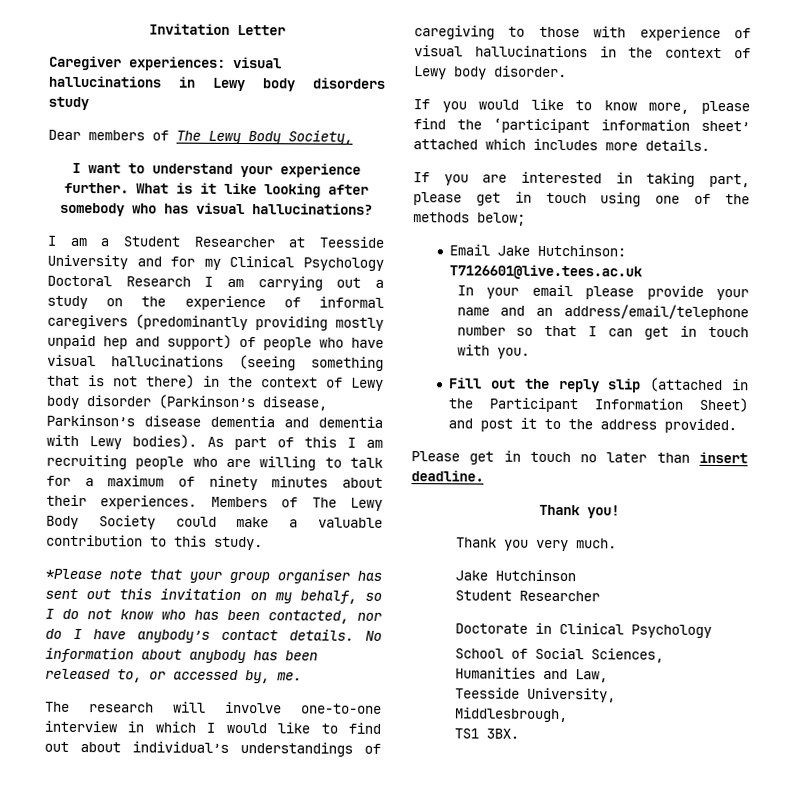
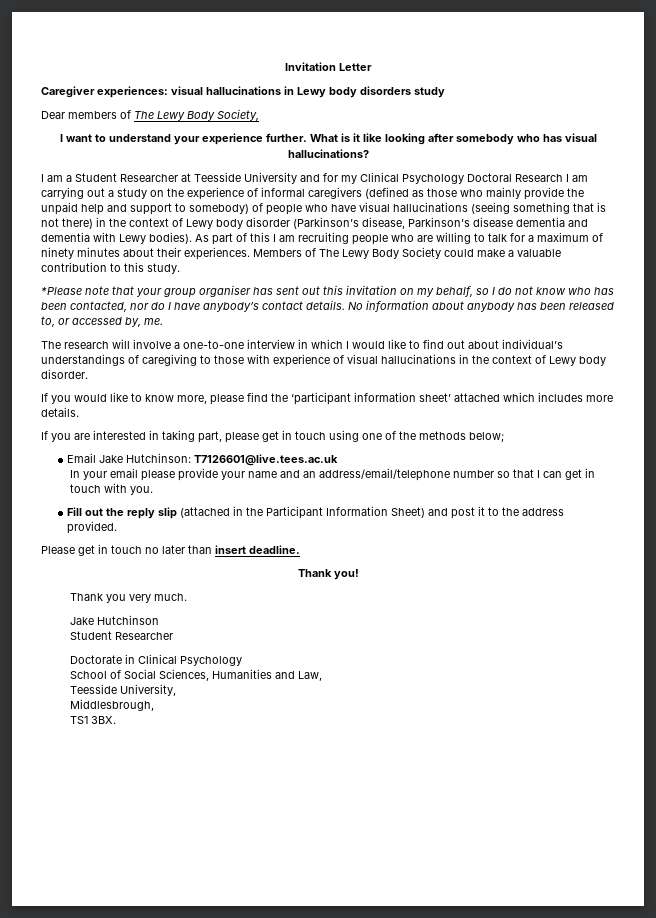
[135,314,384,331] [47,334,232,350] (predominantly providing mostly unpaid hep and support) -> [365,187,584,200] [41,202,249,215] (defined as those who mainly provide the unpaid help and support to somebody)
(282, 707) none -> [174,342,180,349] a

